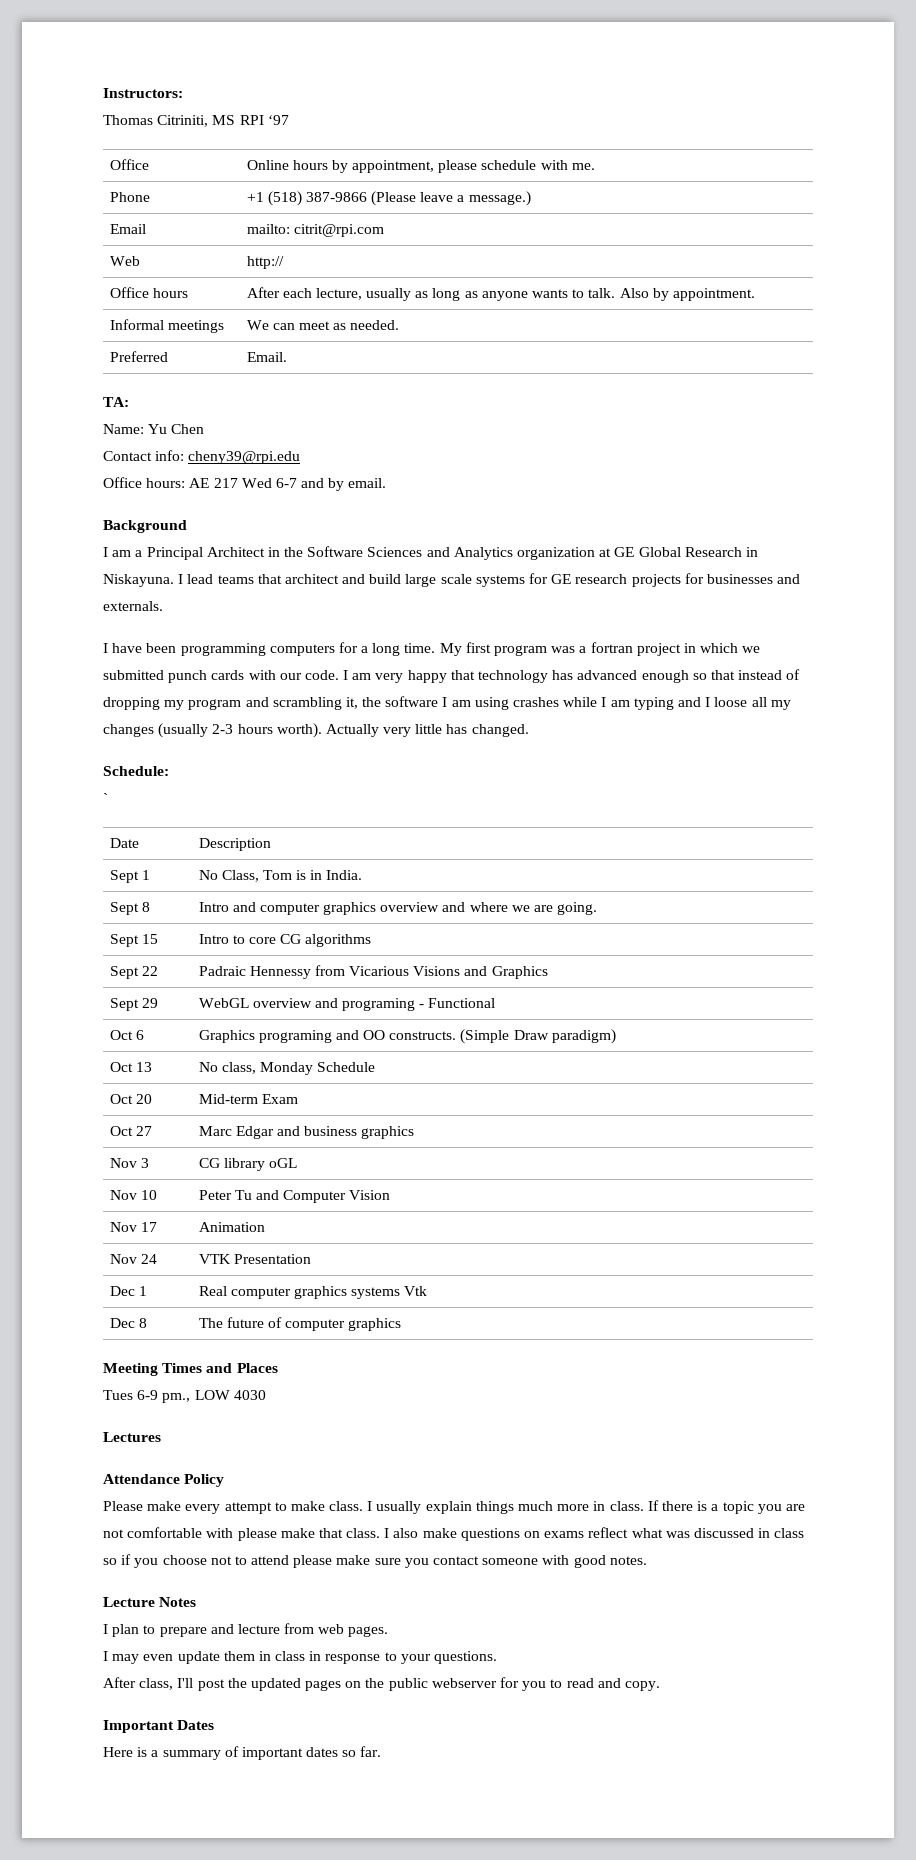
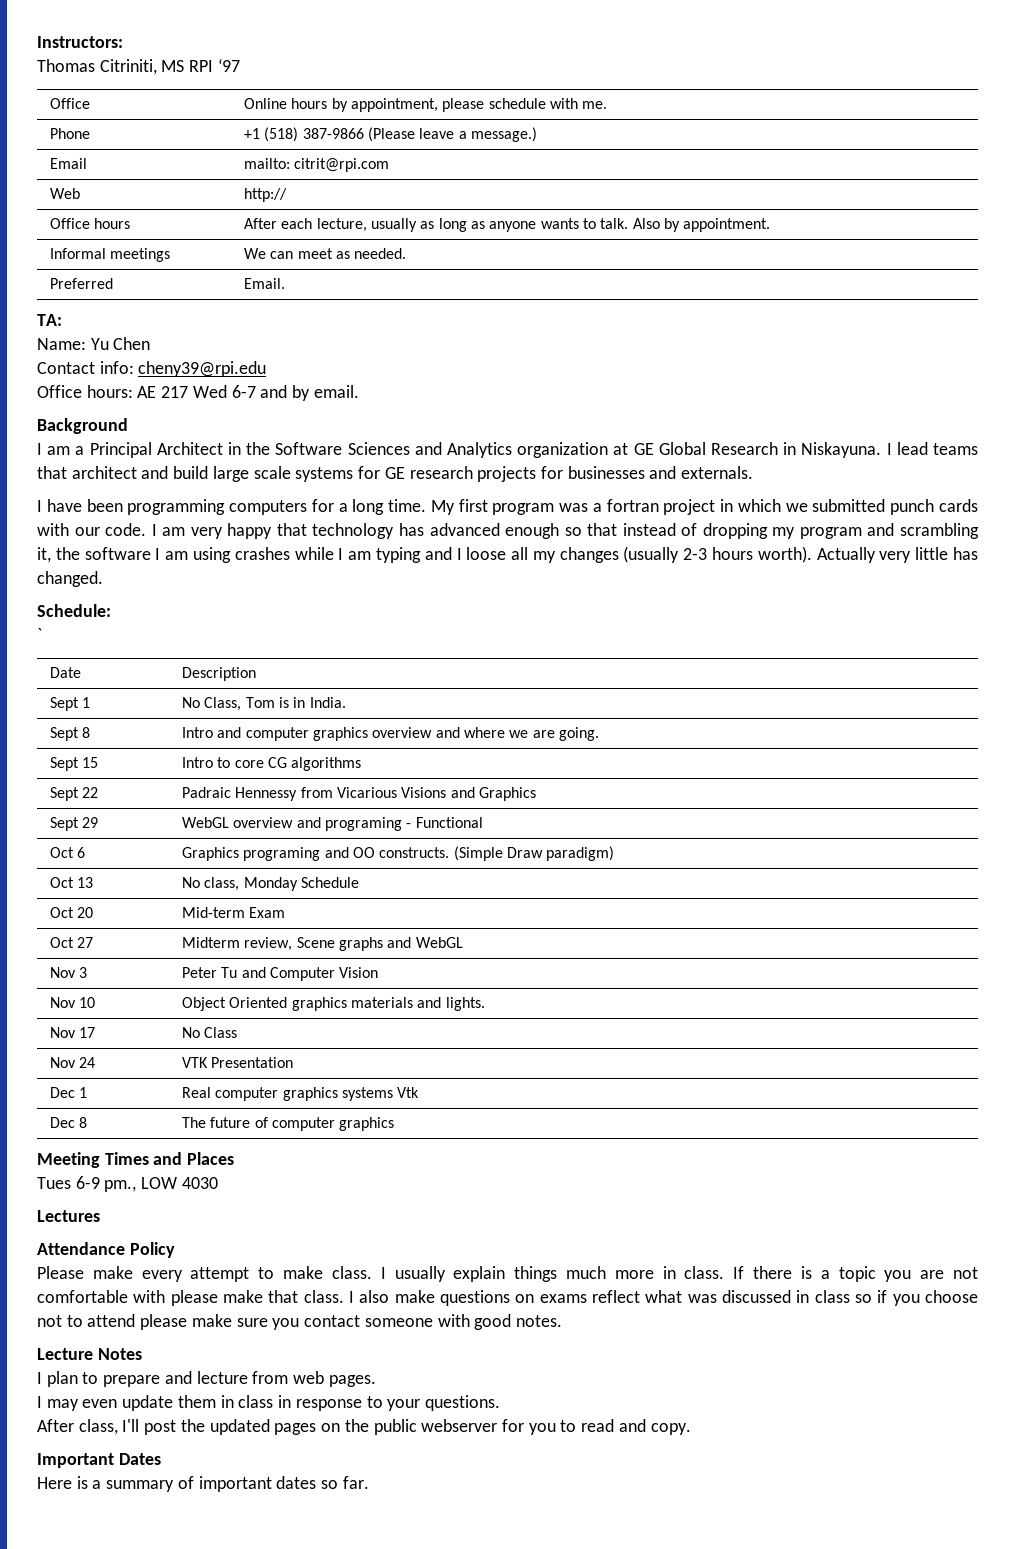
[198,1126,415,1139] [109,1158,149,1168] [198,1158,297,1171] [109,1190,157,1200] Marc Edgar and business graphics // Nov 3 | CG library oGL // Nov 10 -> [182,937,463,951] [50,967,88,978] Midterm review, Scene graphs and WebGL // Nov 3
(391, 1195) none -> [50,997,96,1008] [182,997,485,1011] // Nov 10 | Object Oriented graphics materials and lights.
[198,1222,265,1232] Animation -> [182,1027,238,1038] No Class

